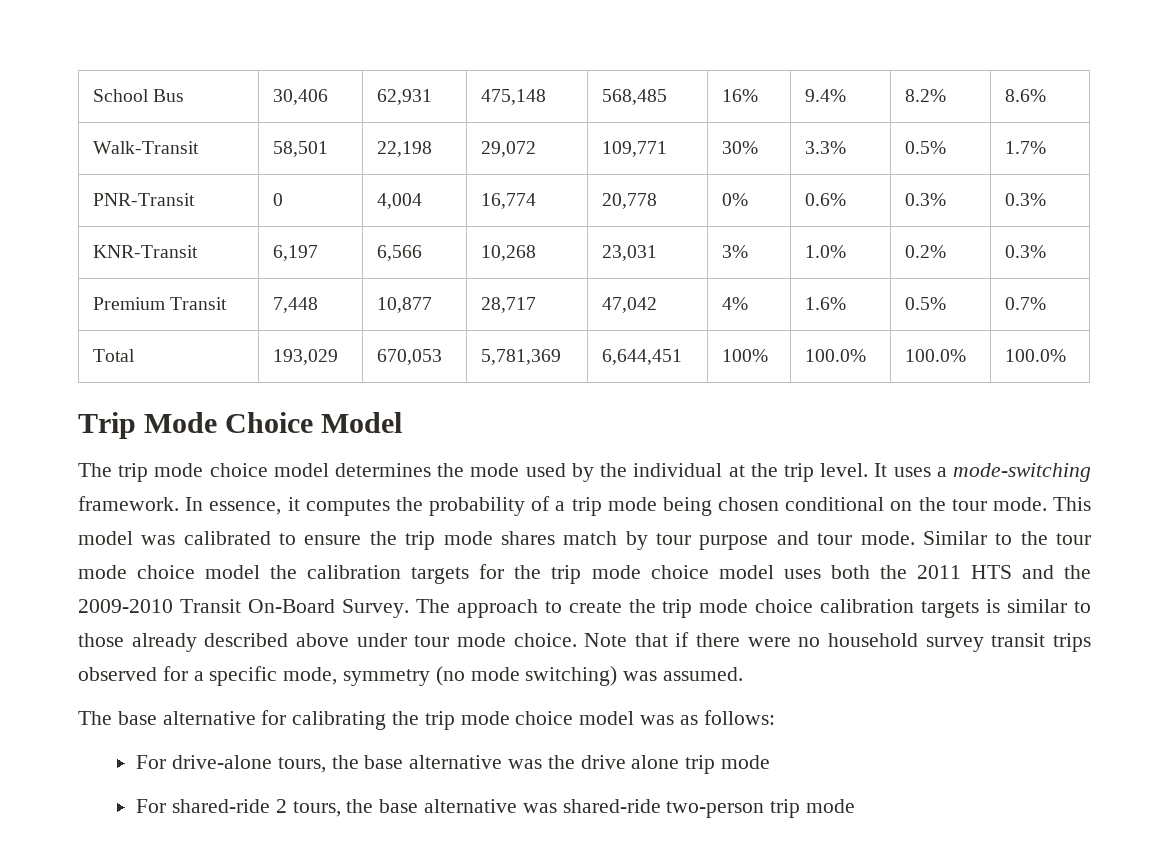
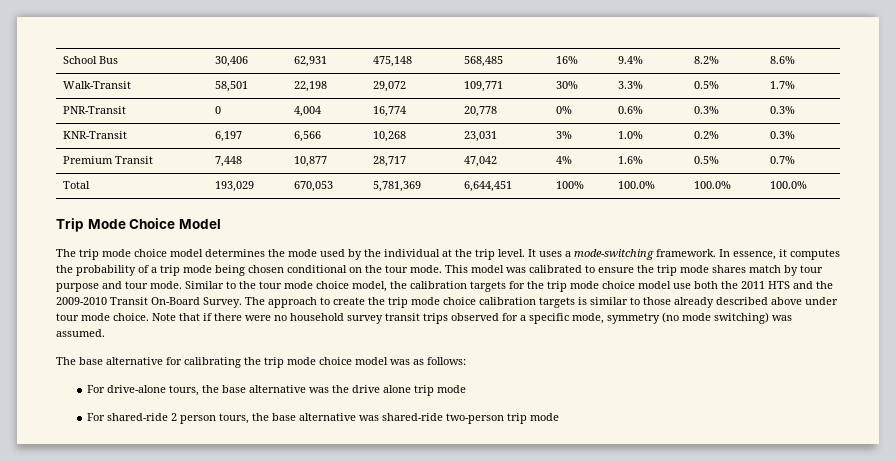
[205,565,261,579] model -> [352,281,387,292] model,
[783,569,821,579] uses -> [673,283,691,289] use
(287, 806) none -> [180,415,217,424] person

